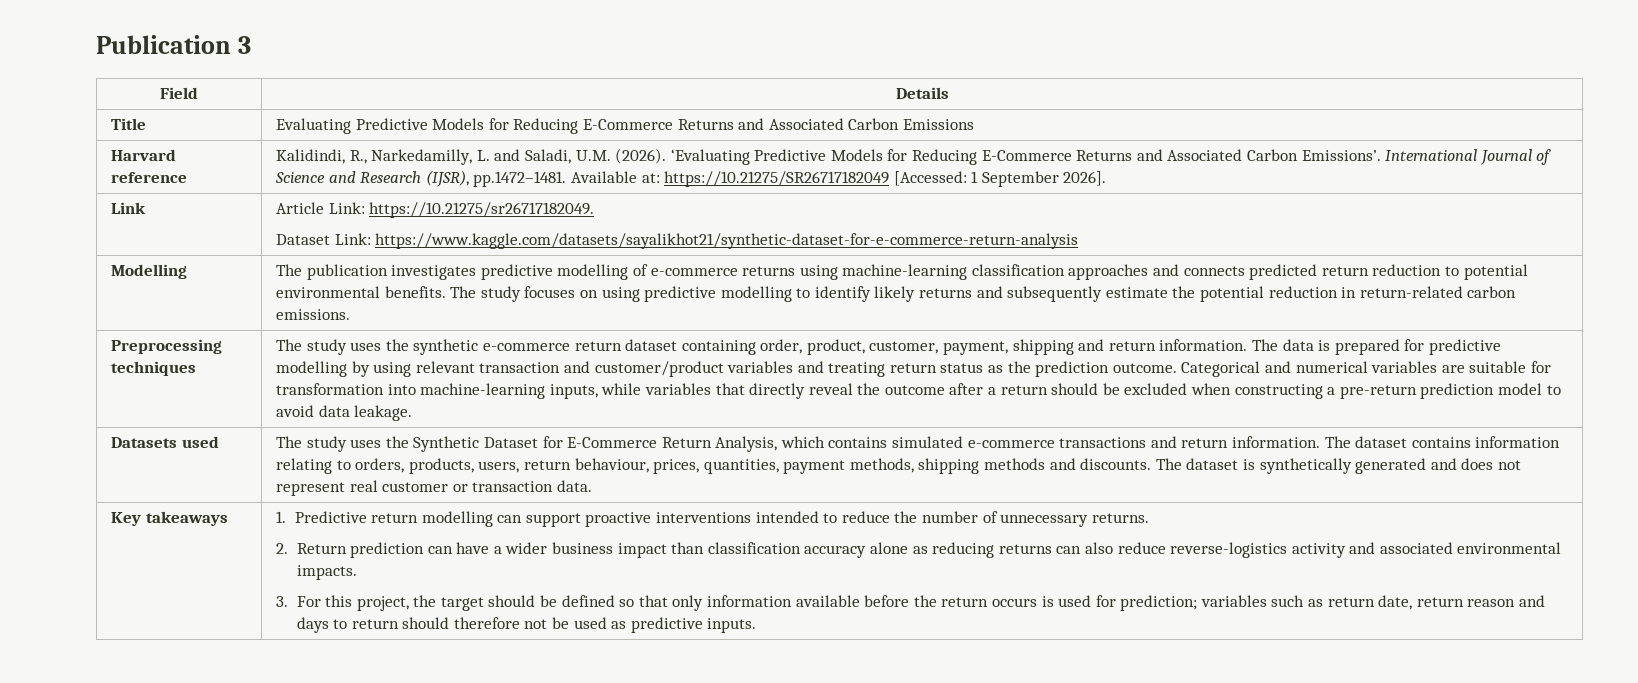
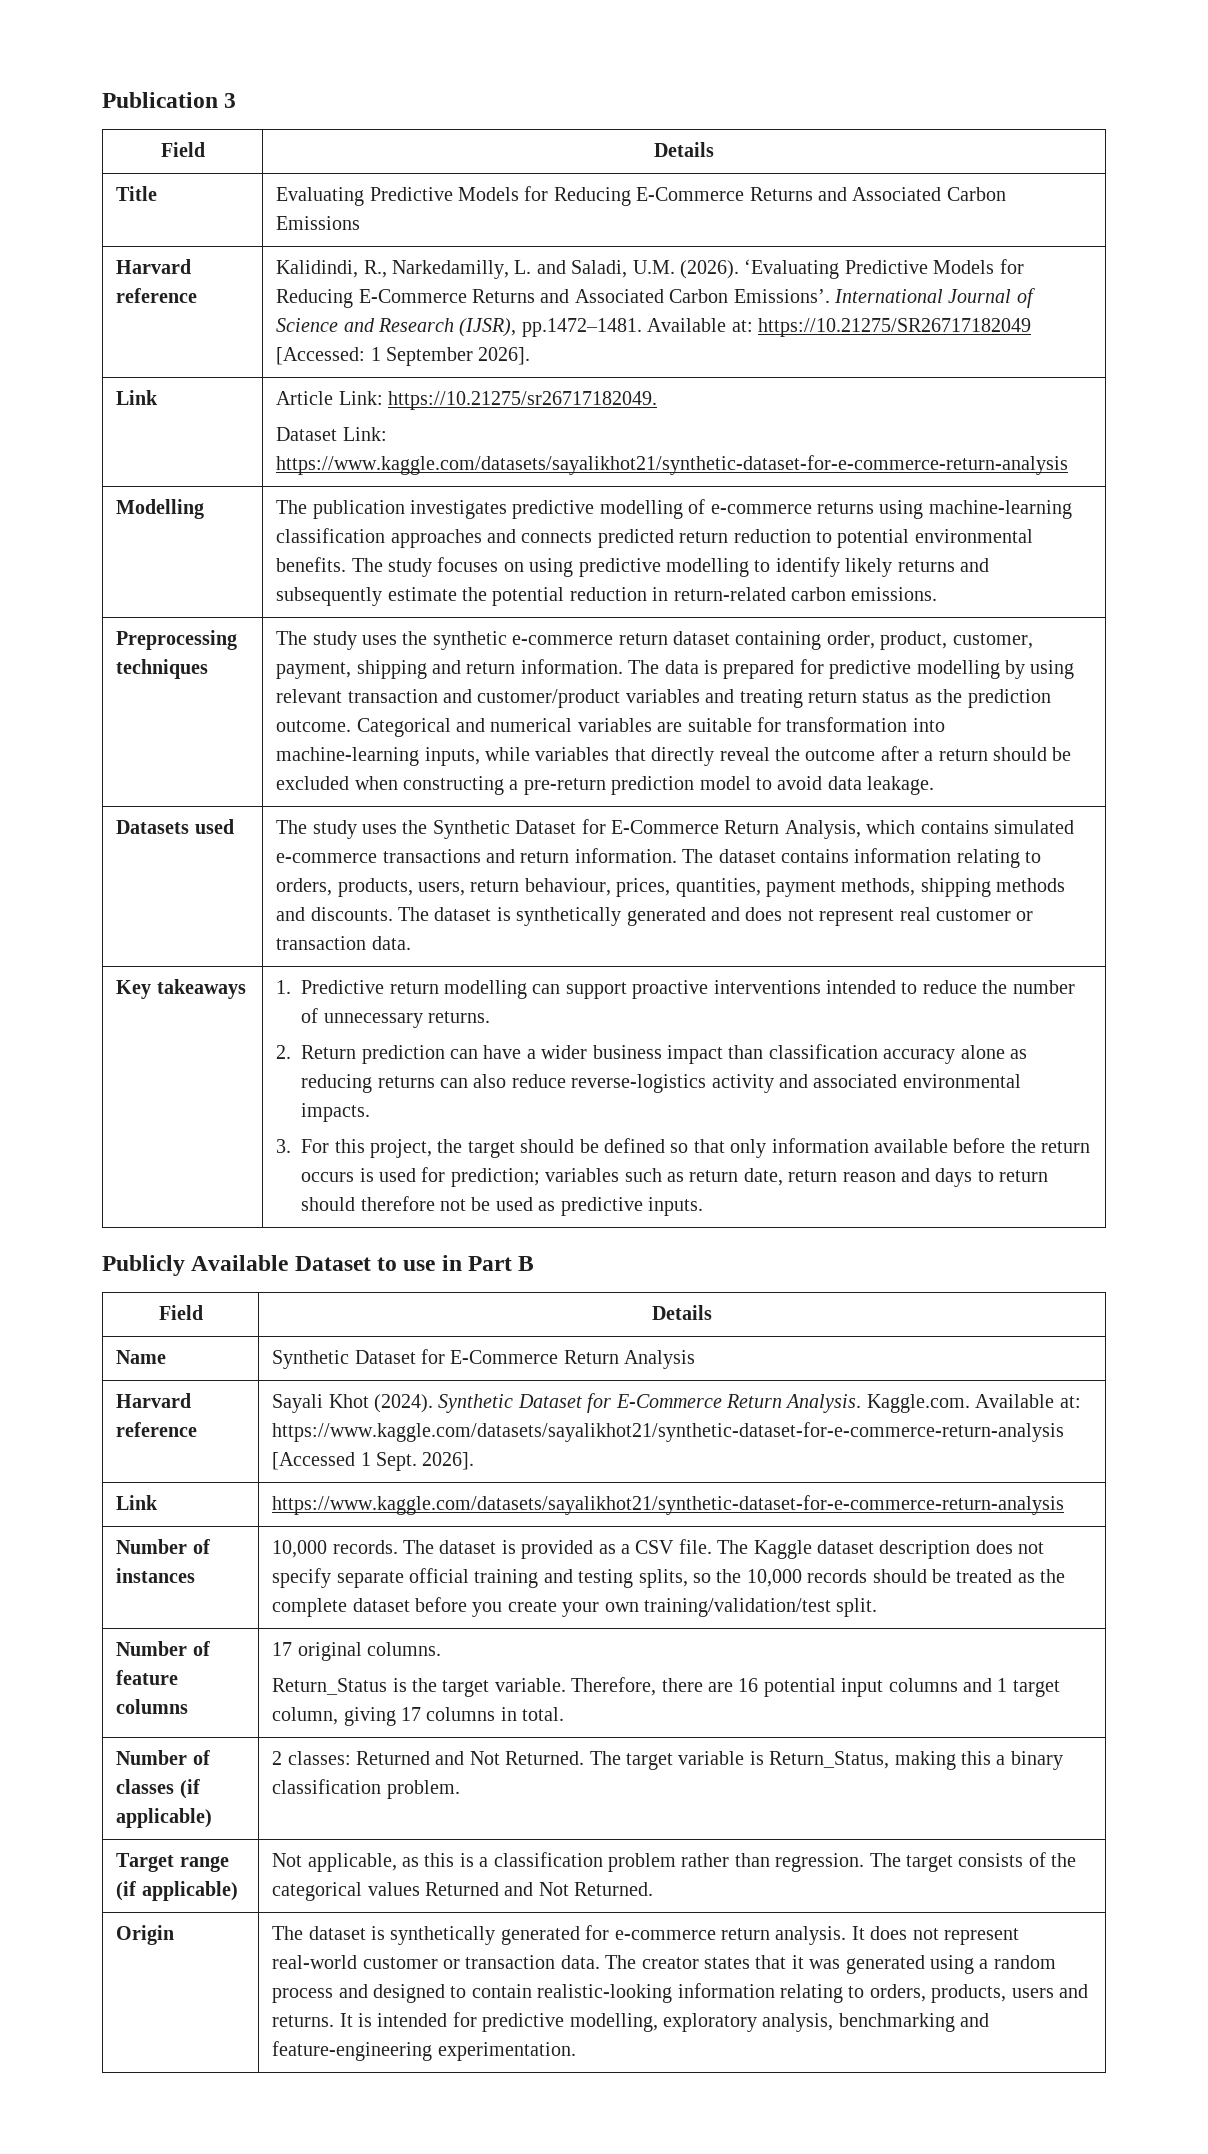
(757, 625) none -> [102,1255,535,1276] [158,1305,203,1320] [652,1305,712,1320] [116,1350,167,1364] [272,1349,696,1369] [116,1393,192,1408] [116,1422,198,1437] [272,1393,1081,1413] [272,1422,1065,1442] [272,1452,475,1471] [116,1495,159,1510] [272,1495,1065,1515] [116,1539,210,1554] [116,1568,196,1583] [272,1539,1045,1559] [272,1568,1066,1588] [272,1597,878,1617] [116,1641,210,1656] [116,1670,179,1685] [116,1699,189,1714] [272,1642,442,1661] [272,1677,1060,1697] [272,1707,565,1726] [116,1750,210,1765] [116,1779,200,1799] [116,1808,213,1828] [272,1751,1063,1770] [272,1779,460,1799] [116,1853,229,1872] [116,1881,238,1901] [272,1852,1077,1872] [272,1882,654,1901] [116,1925,175,1945] [272,1925,1020,1945] [272,1955,1056,1974] [272,1983,1089,2003] [272,2012,990,2032] [272,2041,576,2061] // Publicly Available Dataset to use in Part B // Field | Details // Name | Synthetic Dataset for E-Commerce Return Analysis // Harvard reference | Sayali Khot (2024). Synthetic Dataset for E-Commerce Return Analysis. Kaggle.com. Available at: https://www.kaggle.com/datasets/sayalikhot21/synthetic-dataset-for-e-commerce-return-analysis [Accessed 1 Sept. 2026]. // Link | https://www.kaggle.com/datasets/sayalikhot21/synthetic-dataset-for-e-commerce-return-analysis // Number of instances | 10,000 records. The dataset is provided as a CSV file. The Kaggle dataset description does not specify separate official training and testing splits, so the 10,000 records should be treated as the complete dataset before you create your own training/validation/test split. // Number of feature columns | 17 original columns. // Return_Status is the target variable. Therefore, there are 16 potential input columns and 1 target column, giving 17 columns in total. // Number of classes (if applicable) | 2 classes: Returned and Not Returned. The target variable is Return_Status, making this a binary classification problem. // Target range (if applicable) | Not applicable, as this is a classification problem rather than regression. The target consists of the categorical values Returned and Not Returned. // Origin | The dataset is synthetically generated for e-commerce return analysis. It does not represent real-world customer or transaction data. The creator states that it was generated using a random process and designed to contain realistic-looking information relating to orders, products, users and returns. It is intended for predictive modelling, exploratory analysis, benchmarking and feature-engineering experimentation.

